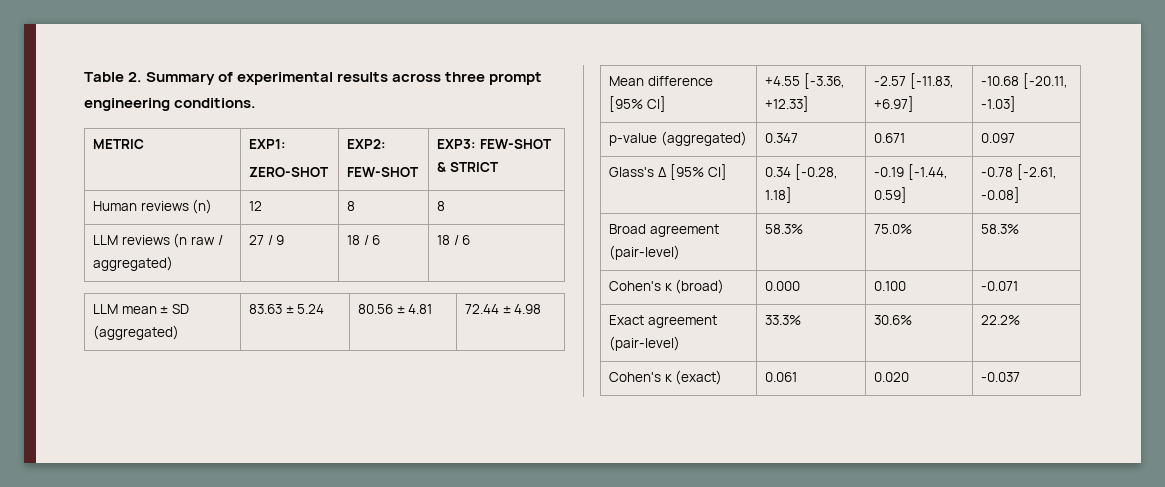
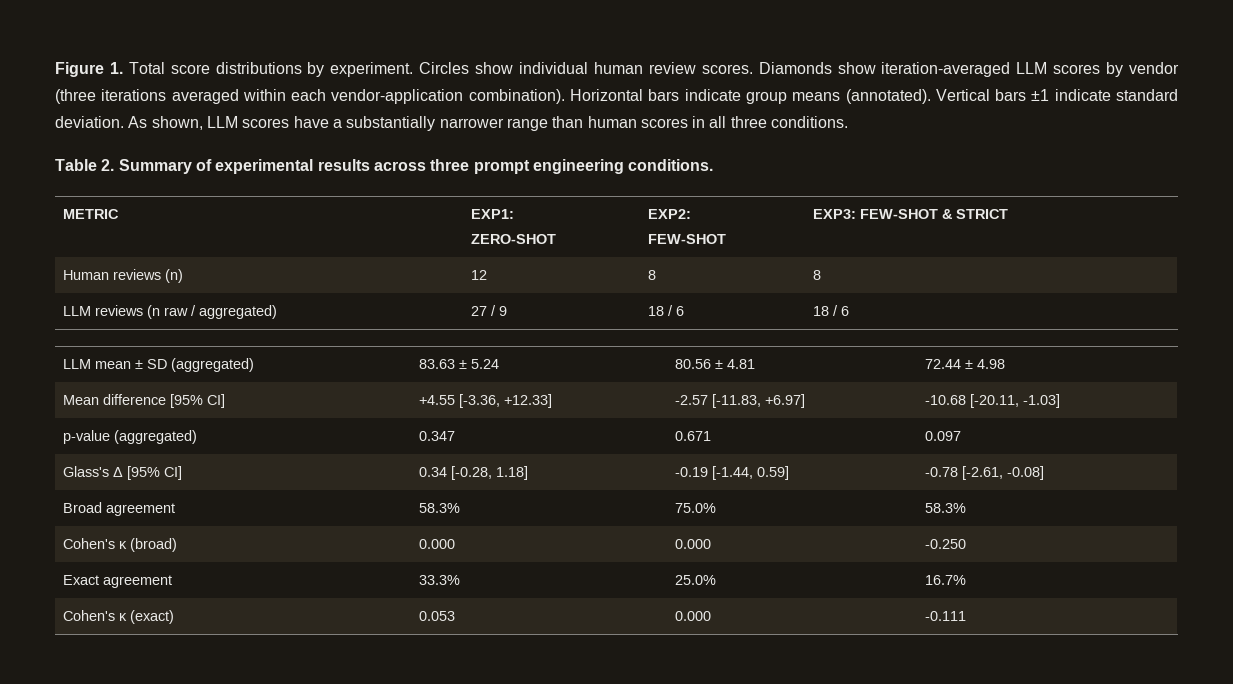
(84, 77) none -> [55,62,1180,77] [55,89,1178,104] [55,116,849,131] Figure 1. Total score distributions by experiment. Circles show individual human review scores. Diamonds show iteration-averaged LLM scores by vendor (three iterations averaged within each vendor-application combination). Horizontal bars indicate group means (annotated). Vertical bars ±1 indicate standard deviation. As shown, LLM scores have a substantially narrower range than human scores in all three conditions. //
[608,245,680,260] (pair-level) -> (176, 509) none
[873,281,906,291] [980,281,1018,291] 0.100 | -0.071 -> [675,539,712,549] [925,539,967,549] 0.000 | -0.250
[608,336,680,351] (pair-level) -> (173, 581) none
[873,315,912,325] [980,315,1020,325] 30.6% | 22.2% -> [675,575,717,585] [925,575,967,585] 25.0% | 16.7%
[764,372,797,382] [873,372,909,382] [980,372,1020,382] 0.061 | 0.020 | -0.037 -> [419,611,456,621] [675,611,712,621] [925,611,967,621] 0.053 | 0.000 | -0.111

